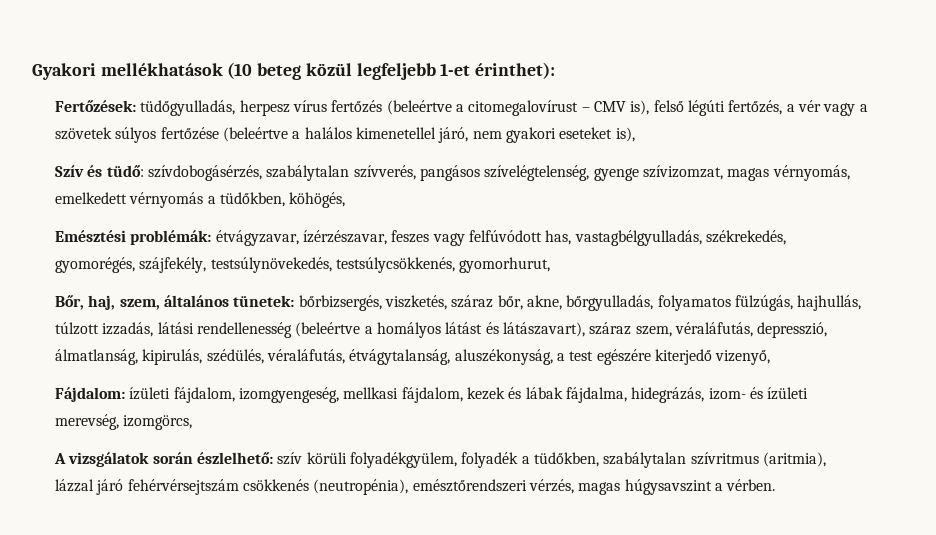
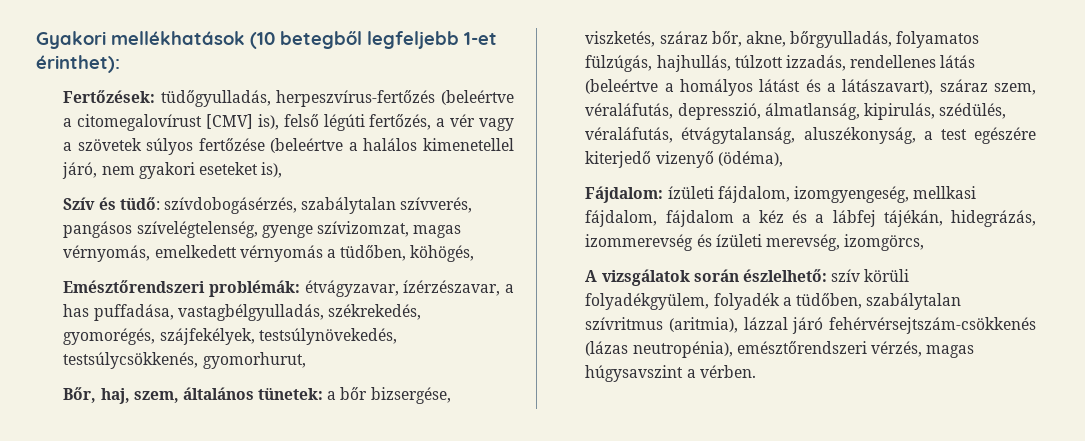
[257,63,352,80] beteg közül -> [280,31,362,49] betegből
[239,100,383,116] herpesz vírus fertőzés -> [276,90,436,107] herpeszvírus-fertőzés
[581,101,626,112] – CMV -> [206,114,254,129] [CMV]
[220,192,286,207] tüdőkben, -> [340,245,407,261] tüdőben,
[55,230,127,242] Emésztési -> [63,280,206,293] Emésztőrendszeri
[391,230,572,246] feszes vagy felfúvódott has, -> [505,284,514,293] [63,304,174,321] a has puffadása,
[139,257,207,273] szájfekély, -> [159,328,255,345] szájfekélyek,
[298,295,382,311] bőrbizsergés, -> [327,387,451,404] a bőr bizsergése,
[157,322,293,338] látási rendellenesség -> [850,55,976,68] rendellenes látás
(499, 328) none -> [827,83,837,92] a
[715,350,771,365] vizenyő, -> [655,151,783,168] vizenyő (ödéma),
[466,387,746,403] kezek és lábak fájdalma, hidegrázás, izom- -> [665,210,1036,227] [585,234,694,251] fájdalom a kéz és a lábfej tájékán, hidegrázás, izommerevség
[533,452,599,467] tüdőkben, -> [795,293,862,309] tüdőben,
[127,479,409,495] fehérvérsejtszám csökkenés (neutropénia), -> [829,317,1036,334] [585,341,733,358] fehérvérsejtszám-csökkenés (lázas neutropénia),

